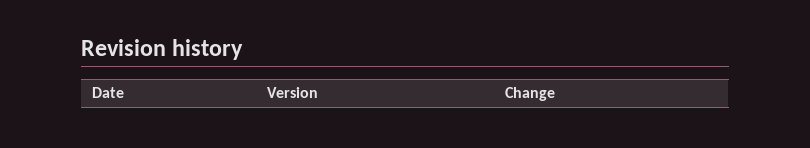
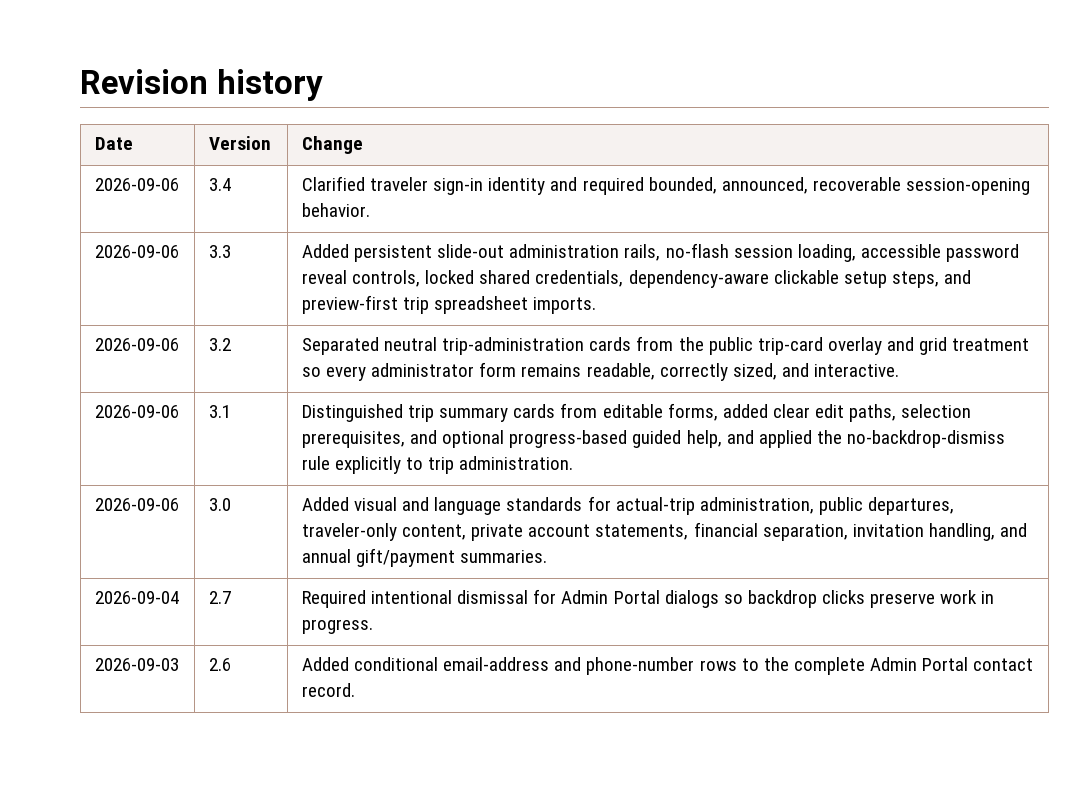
(555, 94) none -> [94,178,179,191] [208,178,231,191] [301,176,1031,195] [301,203,370,217] [94,245,179,258] [208,245,231,258] [301,243,1020,262] [301,270,972,288] [301,295,597,314] [94,338,179,351] [208,338,231,351] [301,336,1030,355] [301,362,900,381] [94,405,179,418] [208,405,231,418] [301,403,972,422] [301,430,1006,448] [301,456,574,474] [94,498,179,511] [208,498,231,511] [301,496,955,515] [301,522,1028,541] [301,548,548,567] [94,591,179,604] [208,591,231,604] [301,589,995,608] [301,619,373,634] [94,658,179,671] [208,658,231,671] [301,657,1034,675] [301,683,355,697] // 2026-09-06 | 3.4 | Clarified traveler sign-in identity and required bounded, announced, recoverable session-opening behavior. // 2026-09-06 | 3.3 | Added persistent slide-out administration rails, no-flash session loading, accessible password reveal controls, locked shared credentials, dependency-aware clickable setup steps, and preview-first trip spreadsheet imports. // 2026-09-06 | 3.2 | Separated neutral trip-administration cards from the public trip-card overlay and grid treatment so every administrator form remains readable, correctly sized, and interactive. // 2026-09-06 | 3.1 | Distinguished trip summary cards from editable forms, added clear edit paths, selection prerequisites, and optional progress-based guided help, and applied the no-backdrop-dismiss rule explicitly to trip administration. // 2026-09-06 | 3.0 | Added visual and language standards for actual-trip administration, public departures, traveler-only content, private account statements, financial separation, invitation handling, and annual gift/payment summaries. // 2026-09-04 | 2.7 | Required intentional dismissal for Admin Portal dialogs so backdrop clicks preserve work in progress. // 2026-09-03 | 2.6 | Added conditional email-address and phone-number rows to the complete Admin Portal contact record.

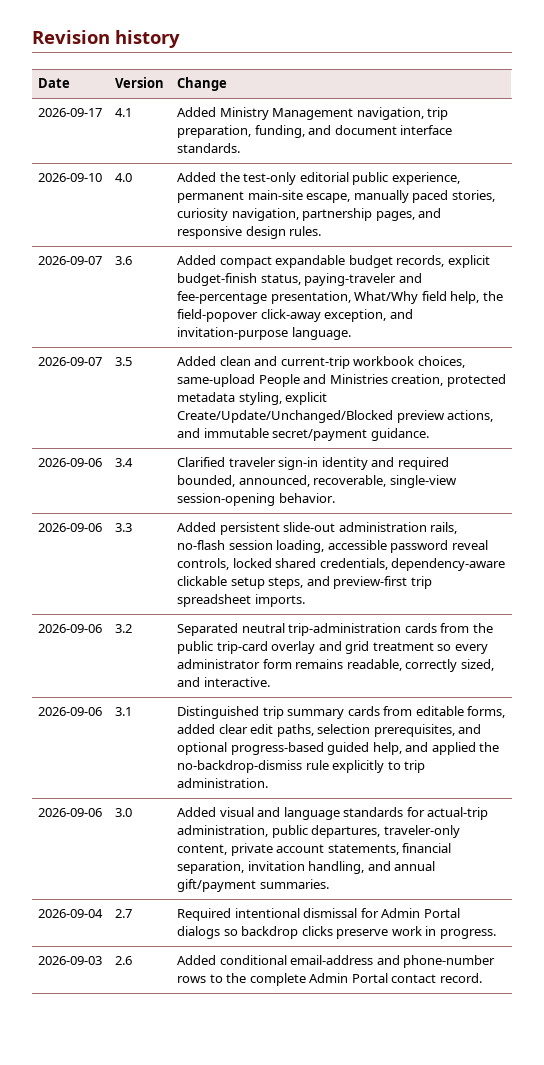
(363, 145) none -> [38,108,103,117] [115,108,133,117] [177,107,449,120] [177,125,453,138] [177,143,241,153] [38,173,103,182] [115,173,133,182] [177,172,460,185] [177,190,495,203] [177,208,442,221] [177,226,322,239] [38,256,103,265] [115,256,133,265] [177,255,490,268] [177,273,422,286] [177,291,503,304] [177,309,413,322] [177,327,351,340] [38,357,103,366] [115,357,133,366] [177,356,465,369] [177,374,506,387] [177,392,328,405] [177,410,494,423] [177,428,429,441] // 2026-09-17 | 4.1 | Added Ministry Management navigation, trip preparation, funding, and document interface standards. // 2026-09-10 | 4.0 | Added the test-only editorial public experience, permanent main-site escape, manually paced stories, curiosity navigation, partnership pages, and responsive design rules. // 2026-09-07 | 3.6 | Added compact expandable budget records, explicit budget-finish status, paying-traveler and fee-percentage presentation, What/Why field help, the field-popover click-away exception, and invitation-purpose language. // 2026-09-07 | 3.5 | Added clean and current-trip workbook choices, same-upload People and Ministries creation, protected metadata styling, explicit Create/Update/Unchanged/Blocked preview actions, and immutable secret/payment guidance.
[812,177,901,191] recoverable -> [313,475,457,488] recoverable, single-view

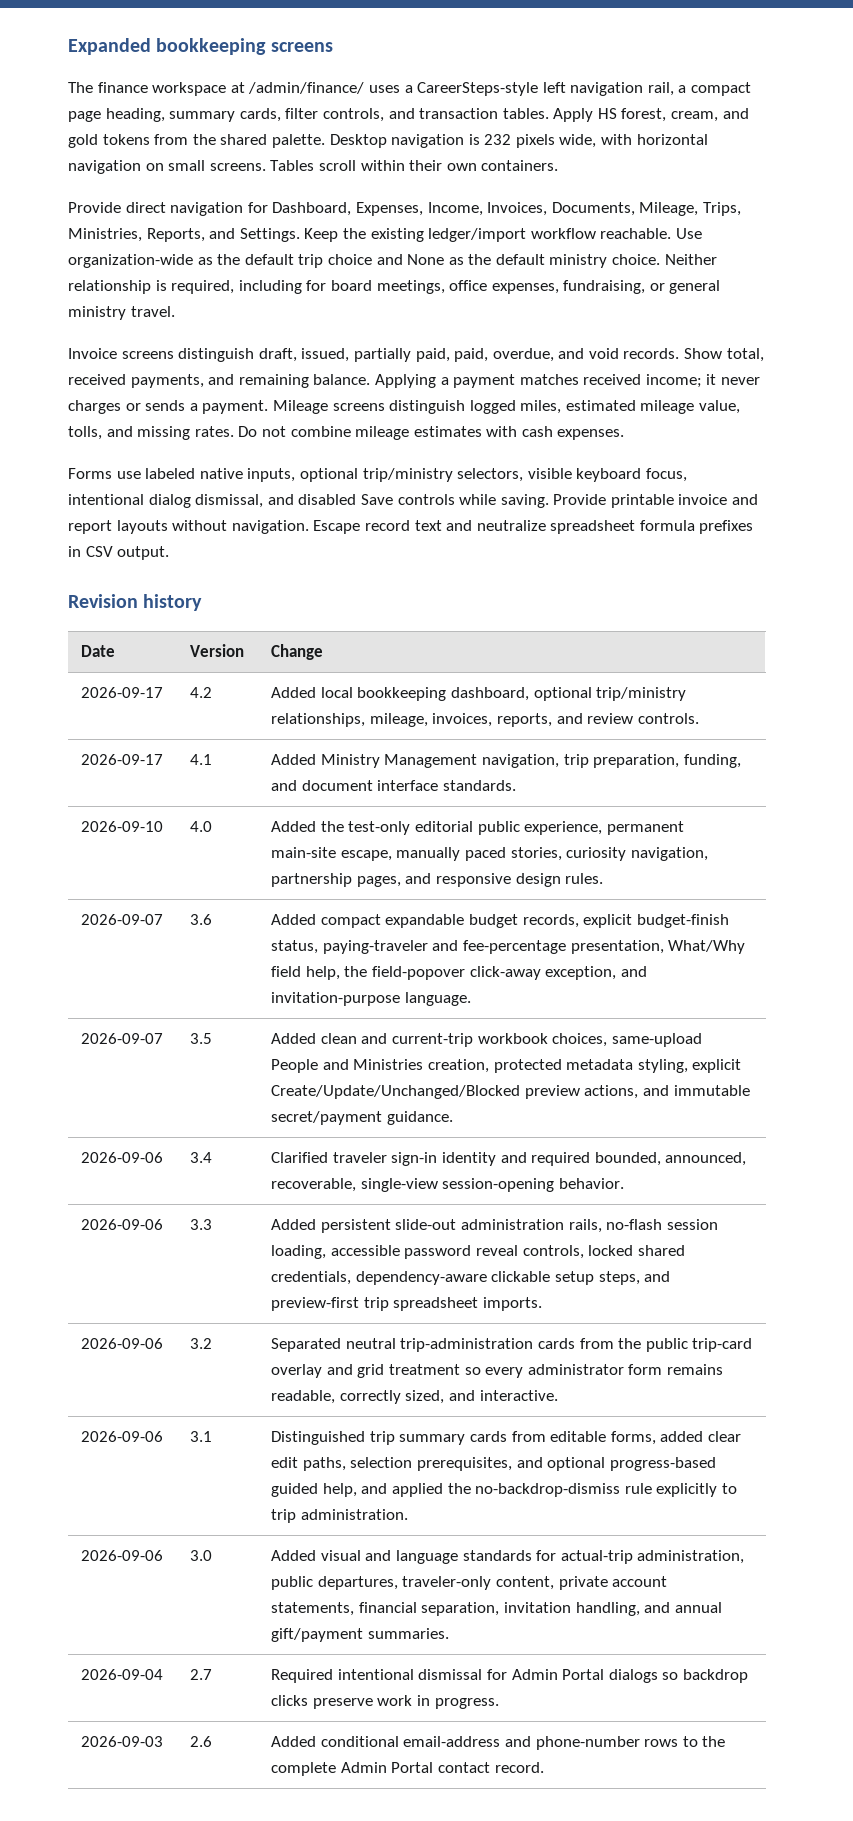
(32, 37) none -> [68,38,333,55] [68,82,752,96] [68,108,749,122] [68,134,708,148] [68,160,559,174] [68,202,741,216] [68,228,702,242] [68,254,717,268] [68,280,721,294] [68,306,175,320] [68,348,764,362] [68,374,761,388] [68,400,741,414] [68,426,625,440] [68,468,687,482] [68,494,759,508] [68,520,754,534] [68,546,170,560] Expanded bookkeeping screens // The finance workspace at /admin/finance/ uses a CareerSteps-style left navigation rail, a compact page heading, summary cards, filter controls, and transaction tables. Apply HS forest, cream, and gold tokens from the shared palette. Desktop navigation is 232 pixels wide, with horizontal navigation on small screens. Tables scroll within their own containers. // Provide direct navigation for Dashboard, Expenses, Income, Invoices, Documents, Mileage, Trips, Ministries, Reports, and Settings. Keep the existing ledger/import workflow reachable. Use organization-wide as the default trip choice and None as the default ministry choice. Neither relationship is required, including for board meetings, office expenses, fundraising, or general ministry travel. // Invoice screens distinguish draft, issued, partially paid, paid, overdue, and void records. Show total, received payments, and remaining balance. Applying a payment matches received income; it never charges or sends a payment. Mileage screens distinguish logged miles, estimated mileage value, tolls, and missing rates. Do not combine mileage estimates with cash expenses. // Forms use labeled native inputs, optional trip/ministry selectors, visible keyboard focus, intentional dialog dismissal, and disabled Save controls while saving. Provide printable invoice and report layouts without navigation. Escape record text and neutralize spreadsheet formula prefixes in CSV output. //
(228, 84) none -> [81,687,164,698] [190,687,213,698] [271,687,687,701] [271,713,699,727] // 2026-09-17 | 4.2 | Added local bookkeeping dashboard, optional trip/ministry relationships, mileage, invoices, reports, and review controls.

